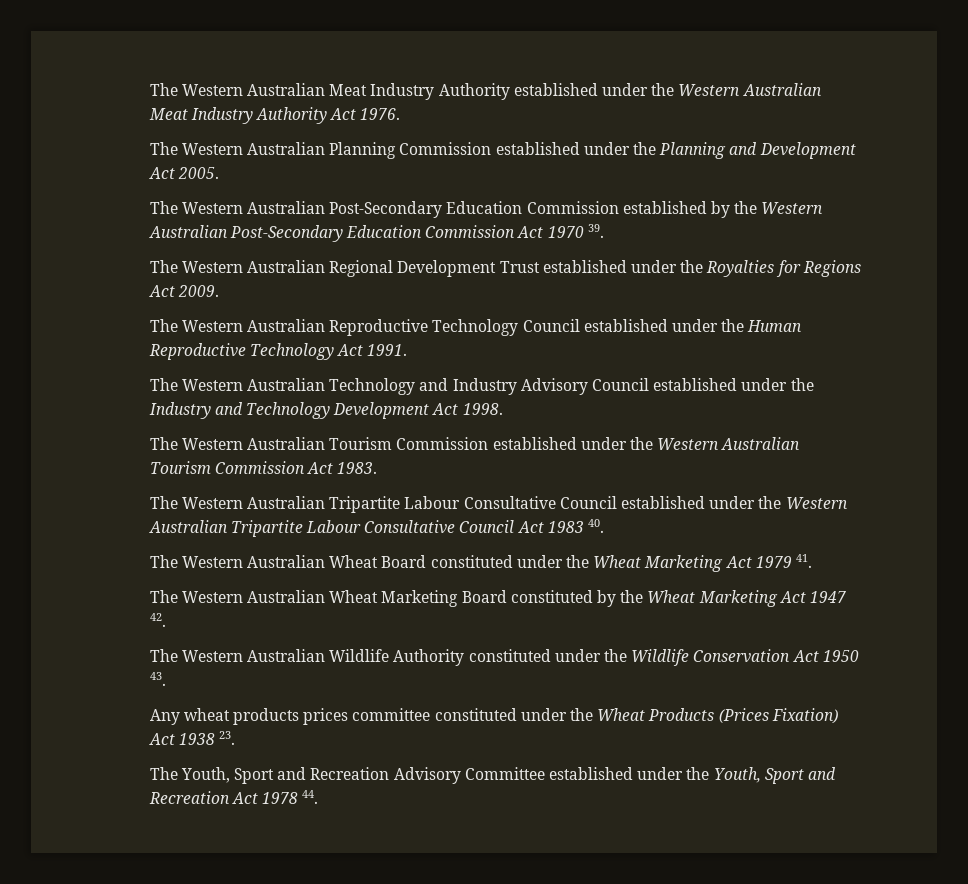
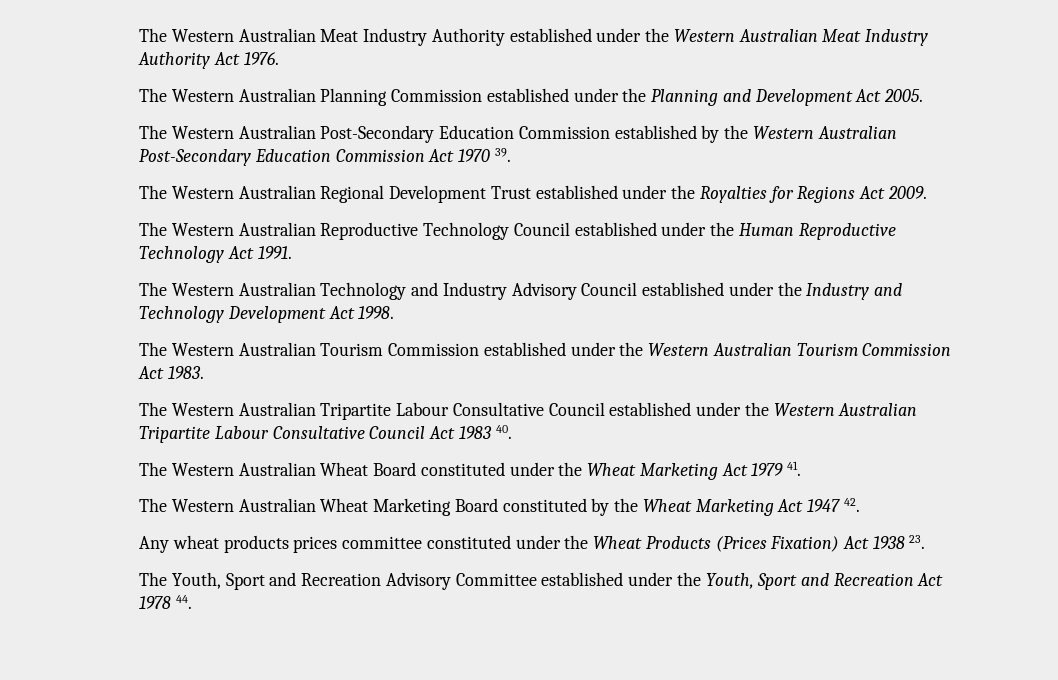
[149,649,859,666] [149,672,166,686] // The Western Australian Wildlife Authority constituted under the Wildlife Conservation Act 1950 43. -> (860, 505) none

